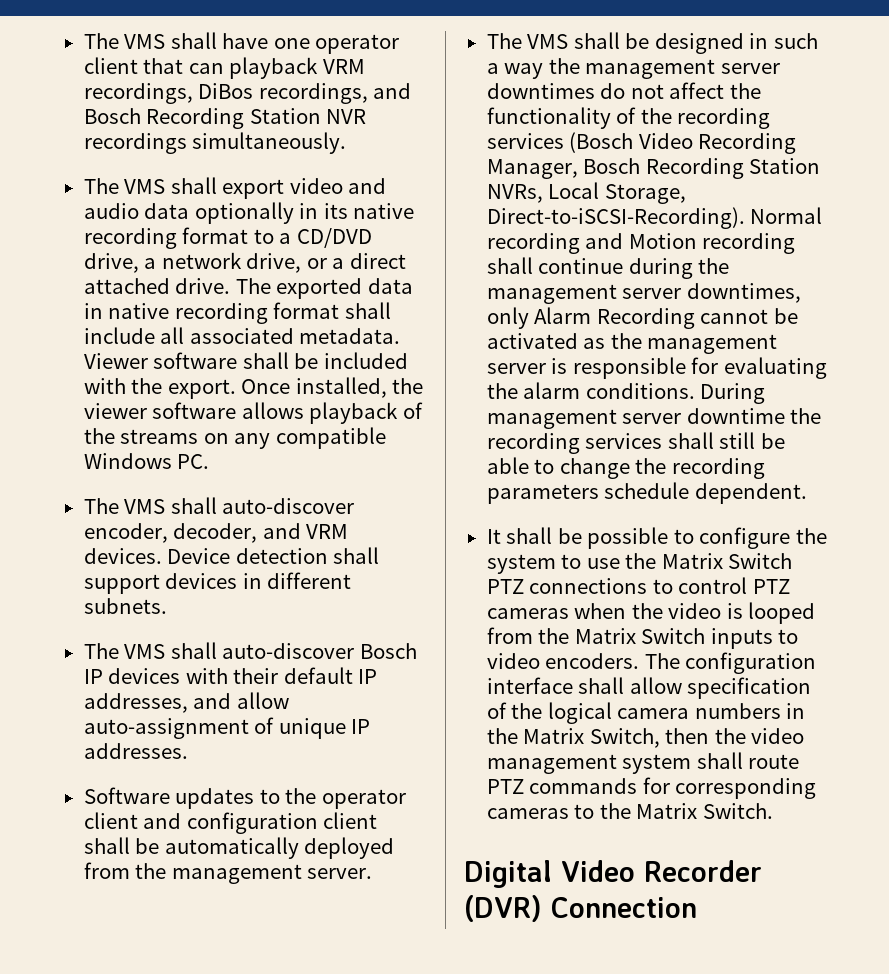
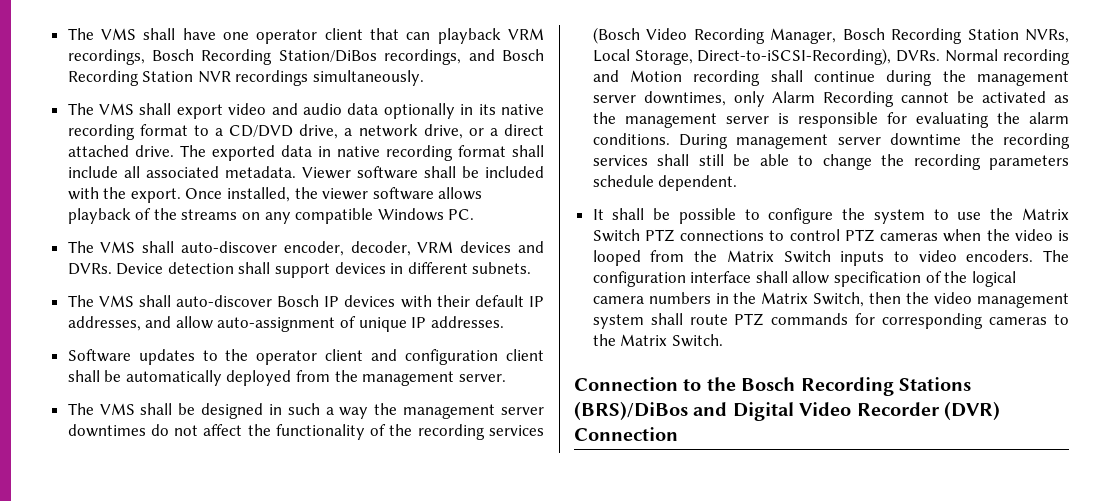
[198,83,254,99] DiBos -> [152,49,377,65] Bosch Recording Station/DiBos
[262,523,349,539] [83,548,162,564] and VRM devices. -> [417,241,545,253] [67,263,112,275] VRM devices and DVRs.
[486,207,745,229] Direct-to-iSCSI-Recording). -> [697,48,941,65] Direct-to-iSCSI-Recording), DVRs.
(773, 811) none -> [574,377,971,396] [574,401,728,421] Connection to the Bosch Recording Stations (BRS)/DiBos and

